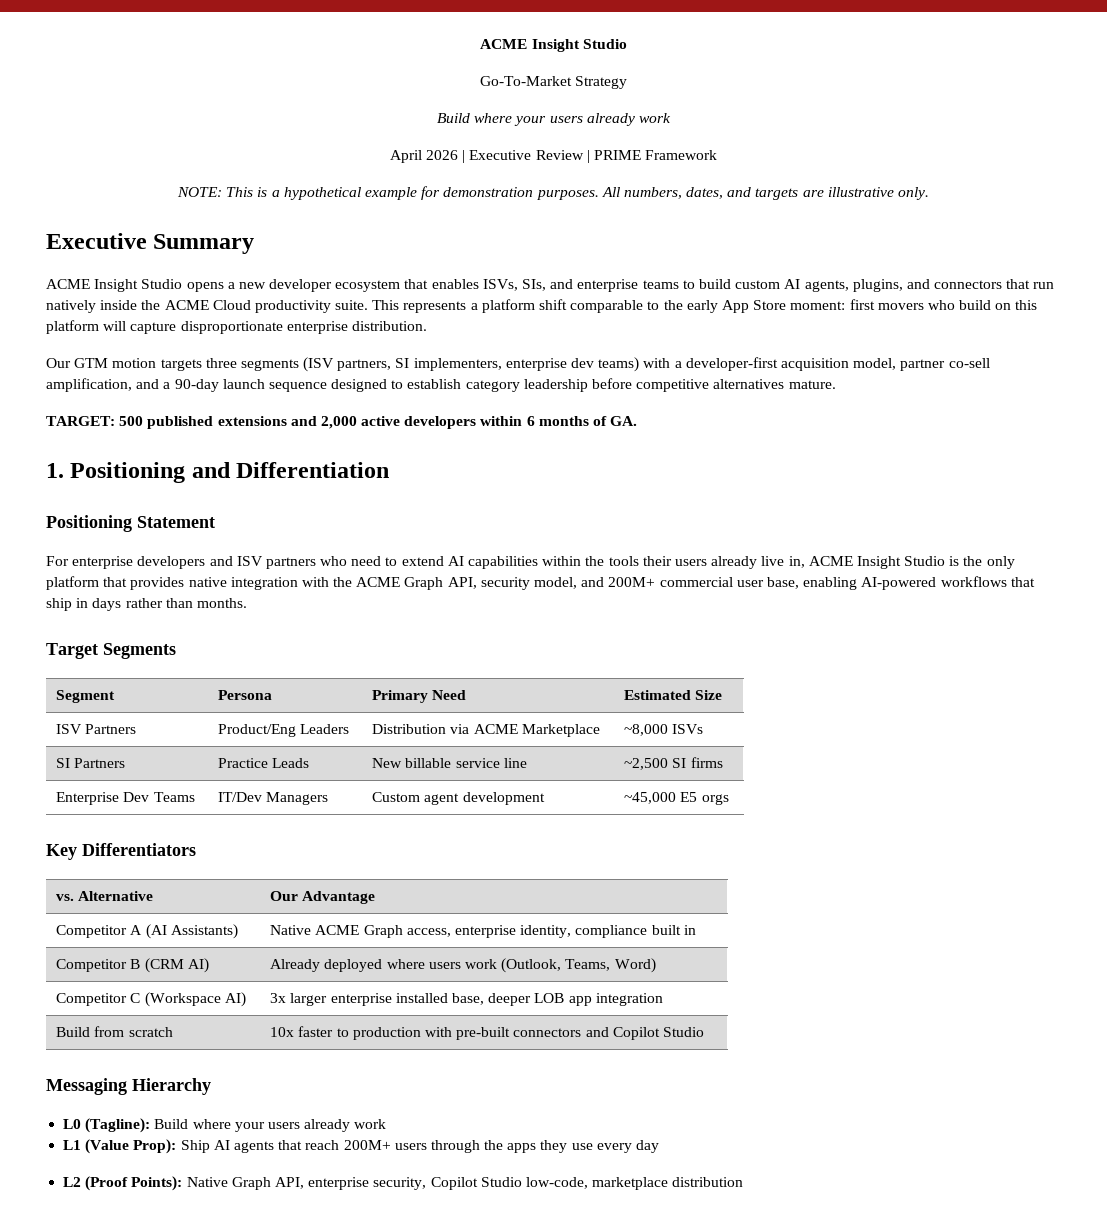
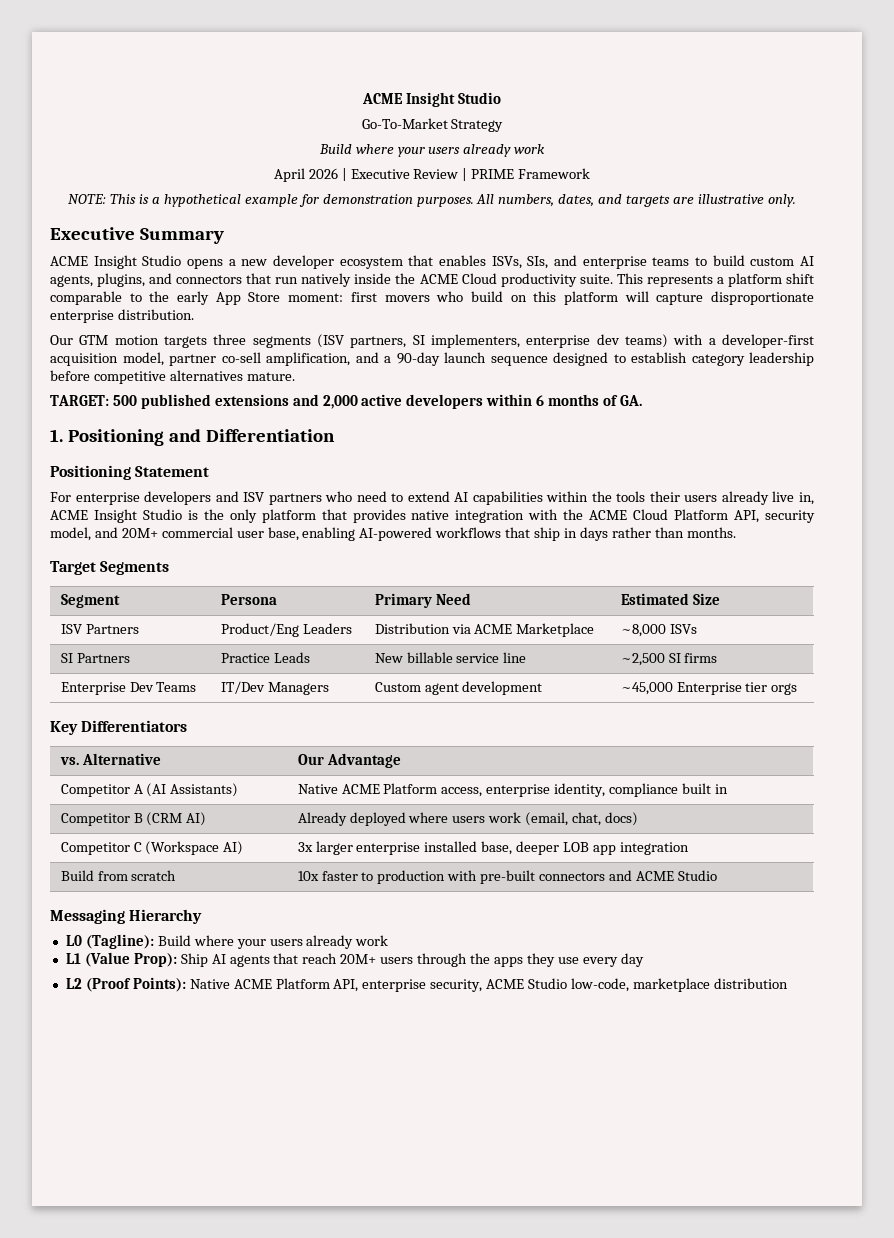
[404,577,444,590] Graph -> [633,509,729,520] Cloud Platform
[608,577,656,587] 200M+ -> [121,528,158,538] 20M+
[680,792,698,802] E5 -> [676,682,768,695] Enterprise tier
[363,925,403,938] Graph -> [383,783,438,794] Platform
[501,958,656,973] (Outlook, Teams, Word) -> [525,812,639,826] (email, chat, docs)
[612,1027,660,1040] Copilot -> [635,871,674,881] ACME
[343,1140,391,1150] 200M+ -> [340,954,377,964] 20M+
[231,1177,271,1190] Graph -> [233,978,330,989] ACME Platform
[430,1177,478,1190] Copilot -> [486,979,525,989] ACME

